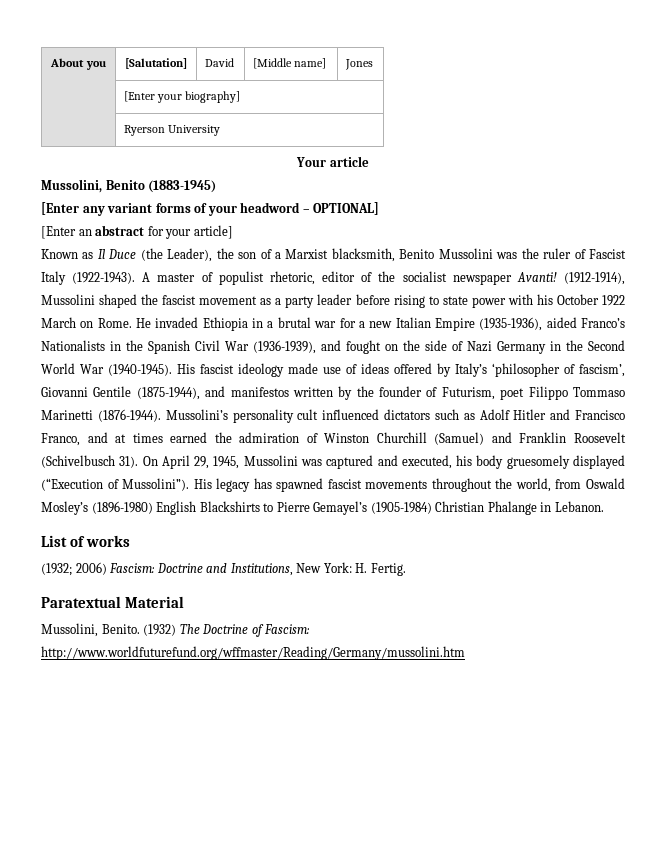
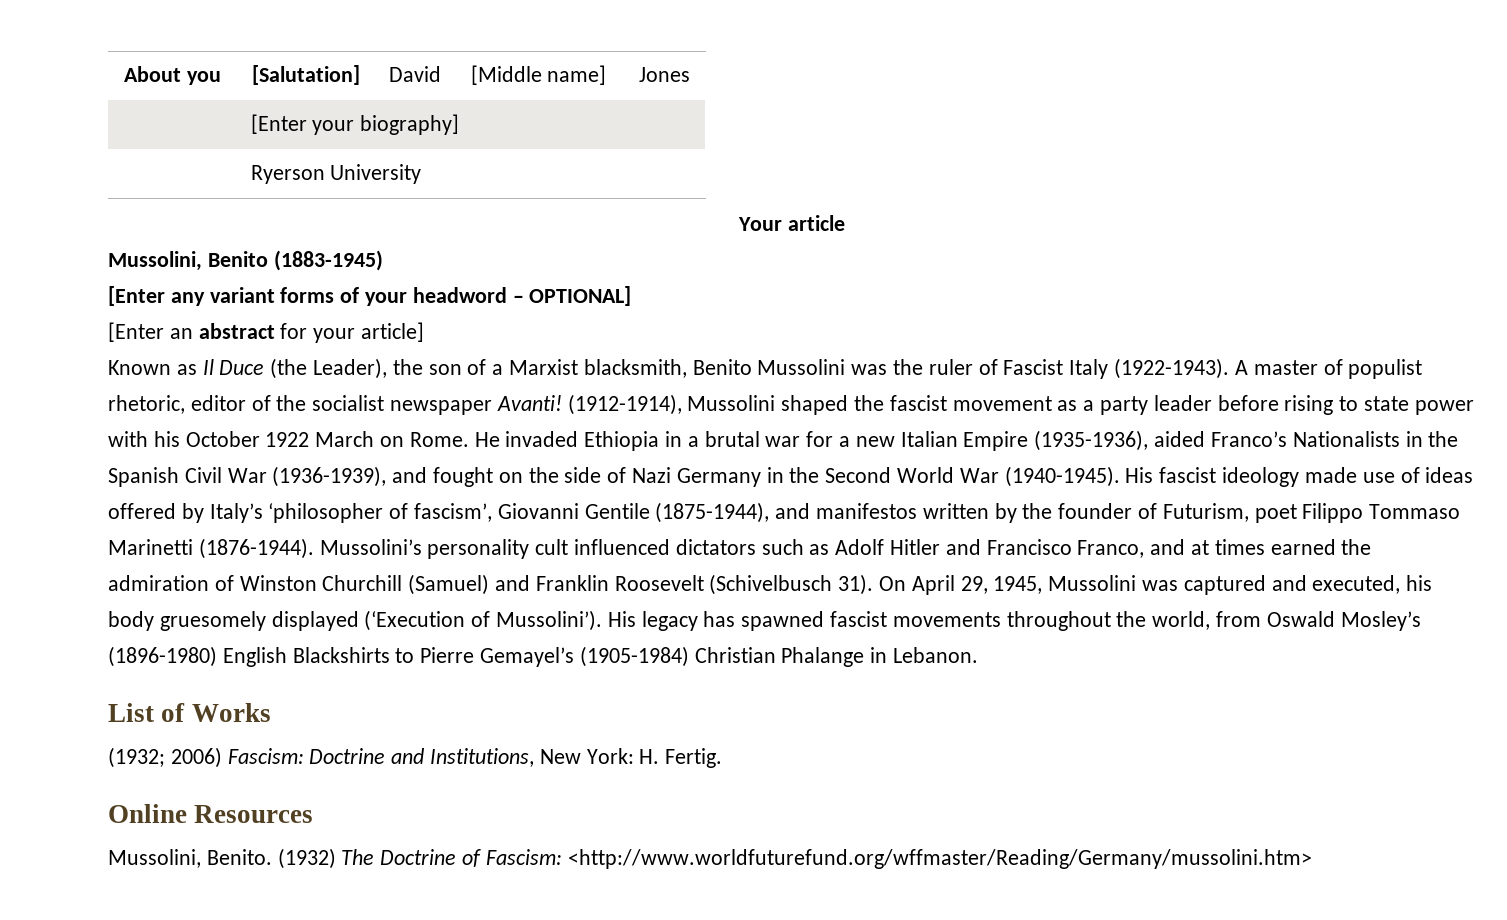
[41,478,190,491] (“Execution of Mussolini”). -> [364,610,603,631] (‘Execution of Mussolini’).
[86,535,131,547] works -> [191,703,271,722] Works
[41,596,185,608] Paratextual Material -> [108,804,314,823] Online Resources
[41,646,465,660] http://www.worldfuturefund.org/wffmaster/Reading/Germany/mussolini.htm -> [567,849,1312,869] <http://www.worldfuturefund.org/wffmaster/Reading/Germany/mussolini.htm>

